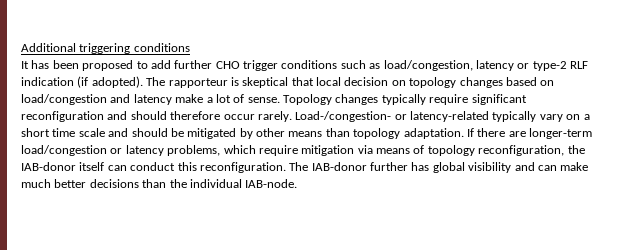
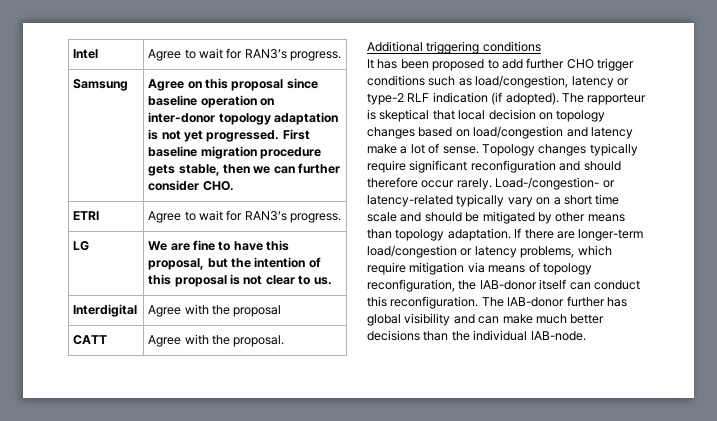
(21, 47) none -> [73,49,99,59] [148,48,342,61] [73,79,129,91] [148,78,318,91] [148,95,275,108] [148,112,339,125] [148,129,310,142] [148,146,322,159] [148,163,341,176] [148,180,234,191] [73,211,100,220] [148,210,342,223] [73,241,90,251] [148,240,290,251] [148,257,321,270] [148,274,332,287] [73,304,138,317] [148,304,282,317] [73,335,108,345] [148,334,285,347] Intel | Agree to wait for RAN3’s progress. // Samsung | Agree on this proposal since baseline operation on inter-donor topology adaptation is not yet progressed. First baseline migration procedure gets stable, then we can further consider CHO. // ETRI | Agree to wait for RAN3’s progress. // LG | We are fine to have this proposal, but the intention of this proposal is not clear to us. // Interdigital | Agree with the proposal // CATT | Agree with the proposal. //

